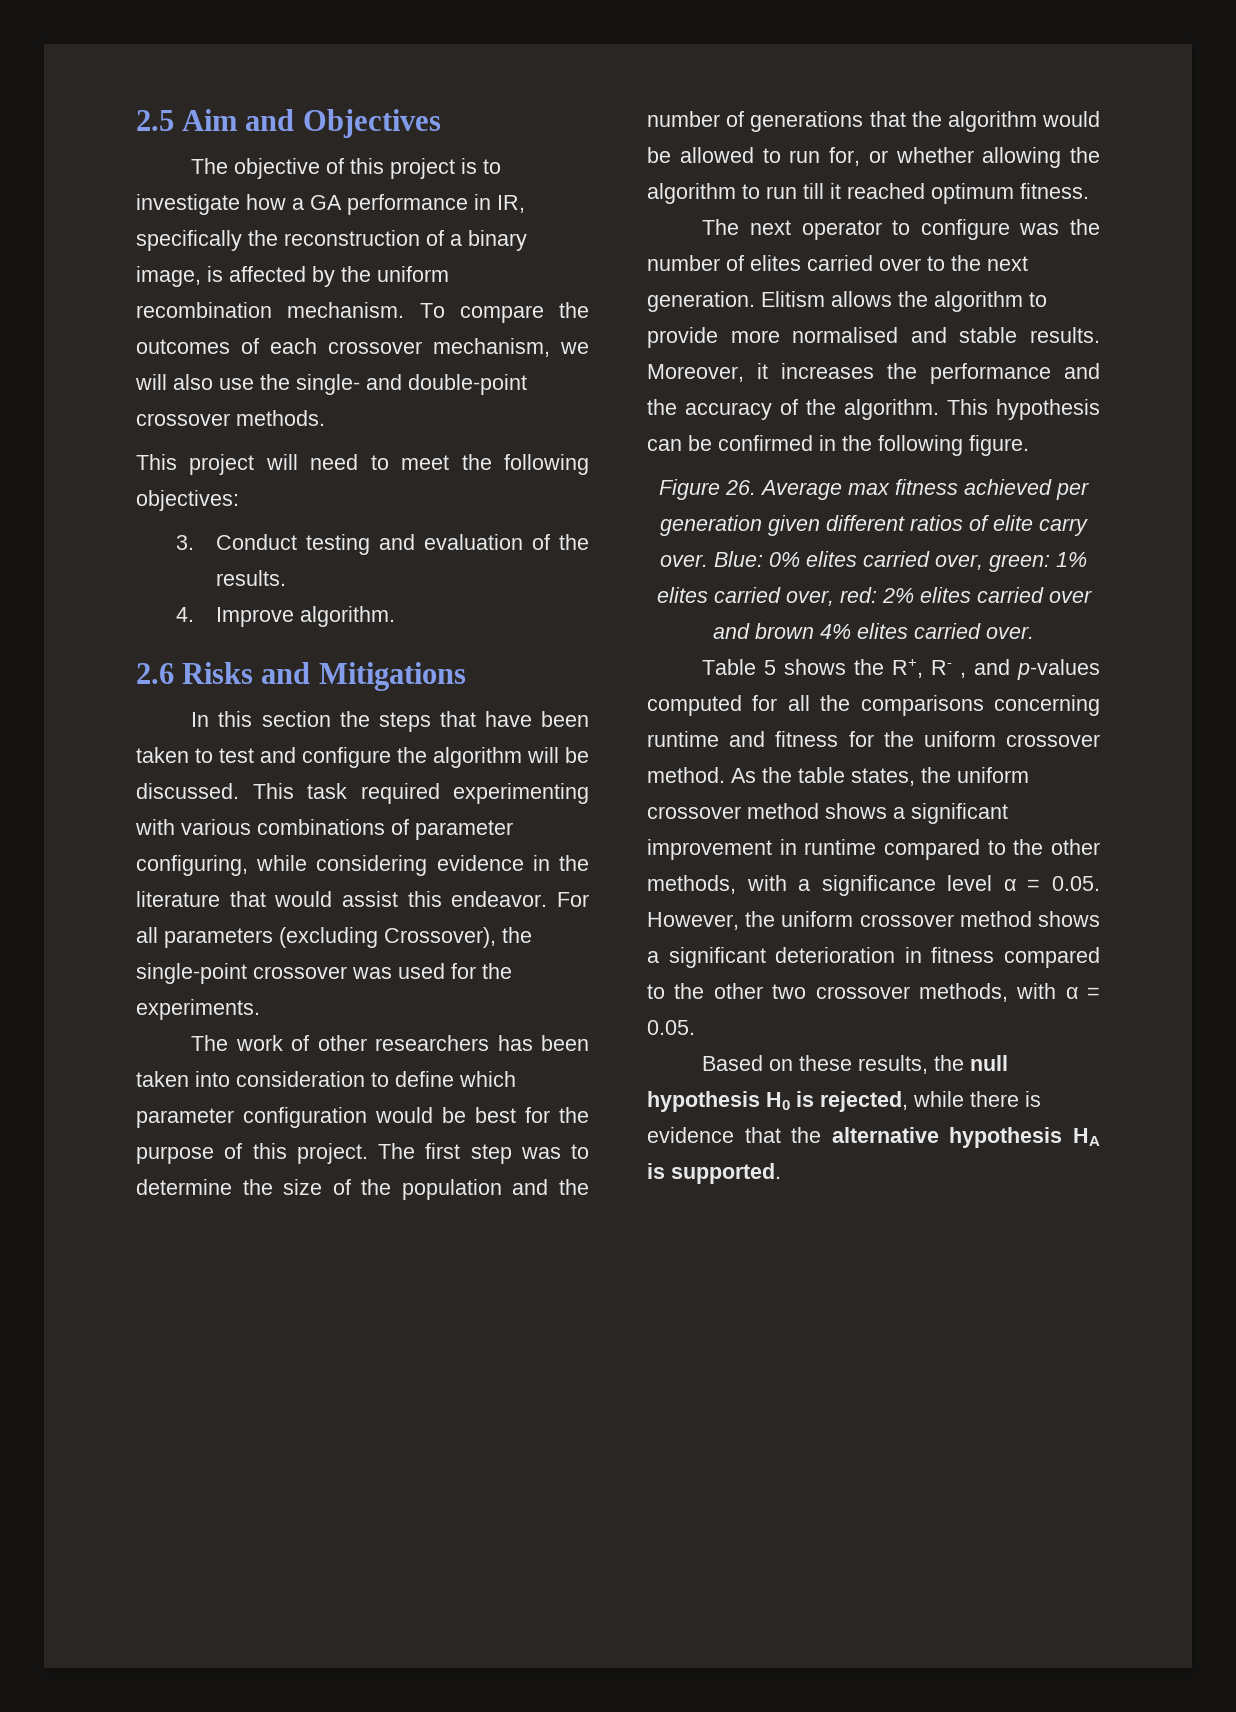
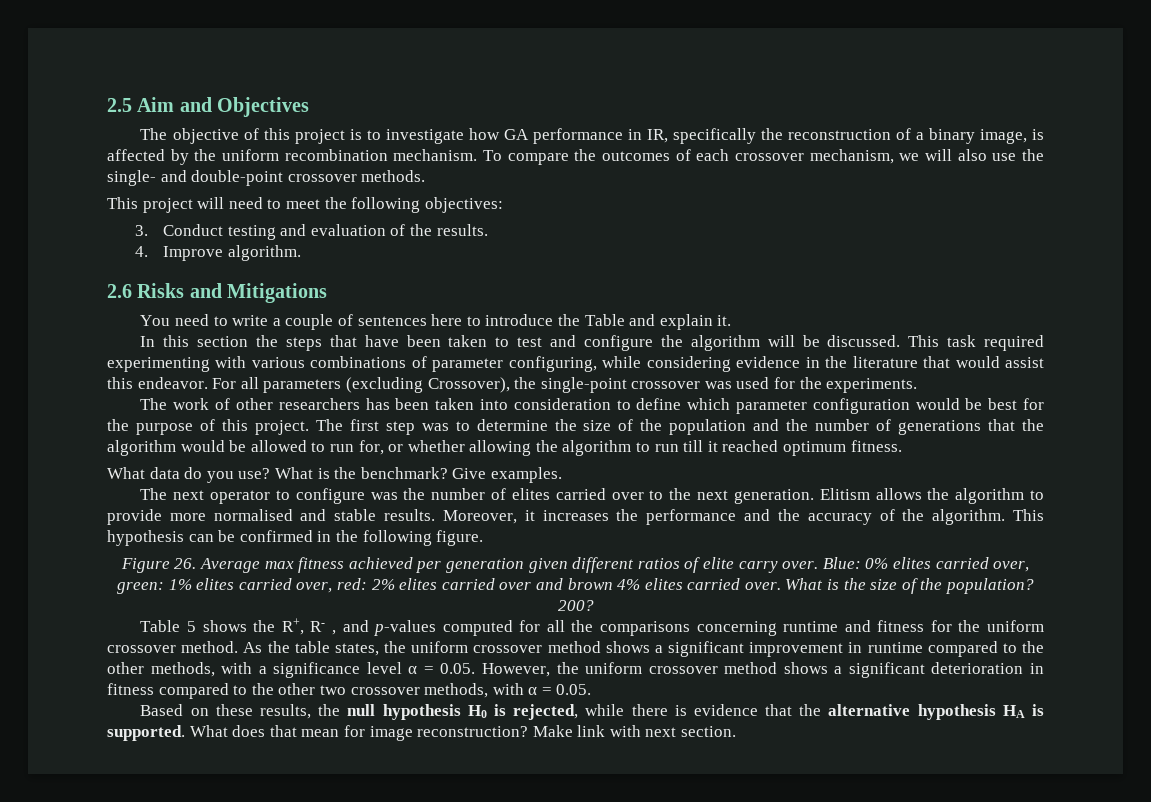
[292,198,304,210] a -> (500, 134) none
(466, 676) none -> [140,314,732,330] // You need to write a couple of sentences here to introduce the Table and explain it.
(1089, 191) none -> [107,467,562,483] // What data do you use? What is the benchmark? Give examples.
(1034, 632) none -> [785,578,1034,594] [557,600,594,611] What is the size of the population? 200?
(781, 1173) none -> [189,725,737,741] What does that mean for image reconstruction? Make link with next section.

